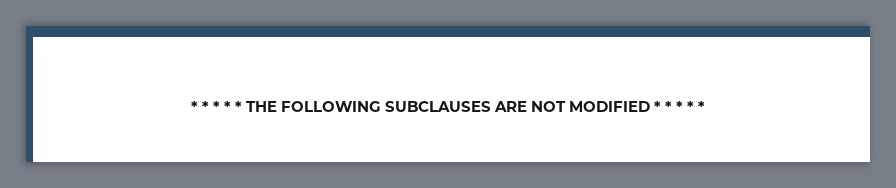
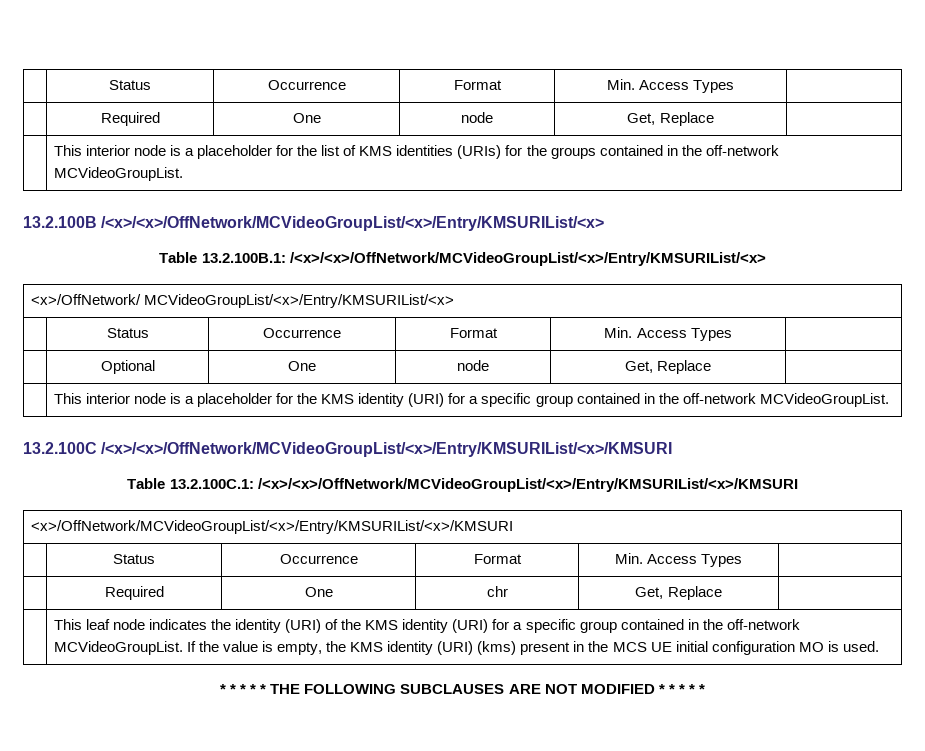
(190, 106) none -> [109,80,151,90] [267,80,346,90] [453,80,502,90] [606,79,735,93] [100,112,160,126] [292,113,321,123] [461,112,493,123] [627,112,714,126] [53,145,779,159] [53,167,183,181] [23,216,605,231] [159,252,766,266] [30,294,454,308] [106,328,149,338] [263,328,341,338] [449,328,498,338] [604,327,732,341] [100,360,155,374] [288,361,316,371] [457,360,489,371] [624,360,712,374] [53,393,889,407] [23,442,673,457] [127,478,798,492] [30,520,513,534] [113,554,155,564] [279,554,358,564] [473,554,522,564] [614,553,743,567] [104,586,164,600] [304,587,333,597] [486,586,508,597] [635,586,722,600] [53,619,800,633] [53,641,879,655] | Status | Occurrence | Format | Min. Access Types | // | Required | One | node | Get, Replace | // | This interior node is a placeholder for the list of KMS identities (URIs) for the groups contained in the off-network MCVideoGroupList. // 13.2.100B /<x>/<x>/OffNetwork/MCVideoGroupList/<x>/Entry/KMSURIList/<x> // Table 13.2.100B.1: /<x>/<x>/OffNetwork/MCVideoGroupList/<x>/Entry/KMSURIList/<x> // <x>/OffNetwork/ MCVideoGroupList/<x>/Entry/KMSURIList/<x> // | Status | Occurrence | Format | Min. Access Types | // | Optional | One | node | Get, Replace | // | This interior node is a placeholder for the KMS identity (URI) for a specific group contained in the off-network MCVideoGroupList. // 13.2.100C /<x>/<x>/OffNetwork/MCVideoGroupList/<x>/Entry/KMSURIList/<x>/KMSURI // Table 13.2.100C.1: /<x>/<x>/OffNetwork/MCVideoGroupList/<x>/Entry/KMSURIList/<x>/KMSURI // <x>/OffNetwork/MCVideoGroupList/<x>/Entry/KMSURIList/<x>/KMSURI // | Status | Occurrence | Format | Min. Access Types | // | Required | One | chr | Get, Replace | // | This leaf node indicates the identity (URI) of the KMS identity (URI) for a specific group contained in the off-network MCVideoGroupList. If the value is empty, the KMS identity (URI) (kms) present in the MCS UE initial configuration MO is used. //

